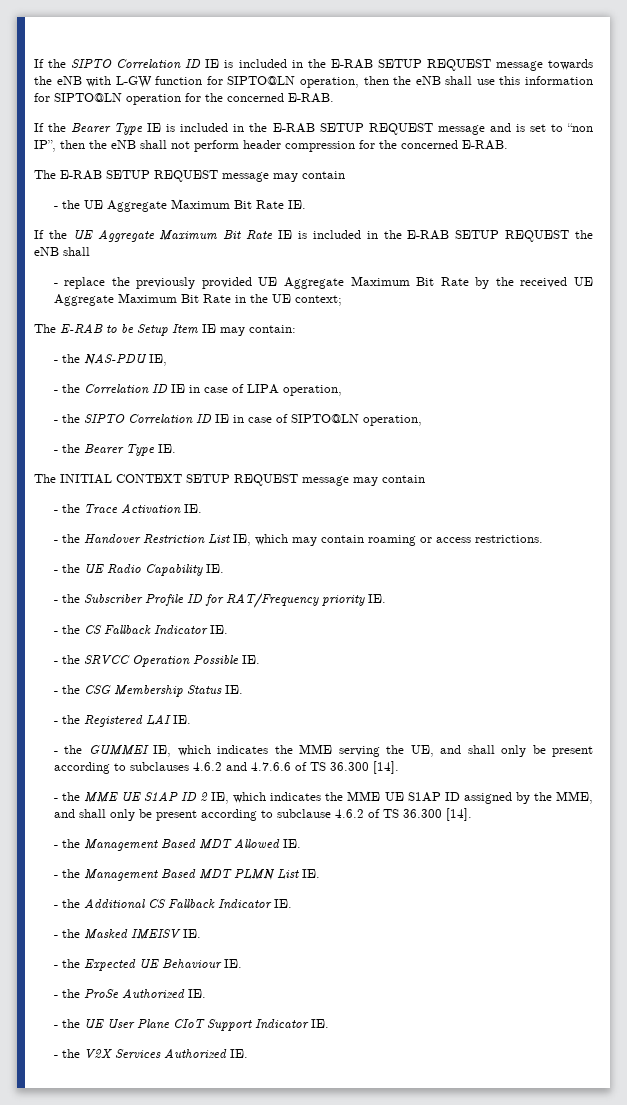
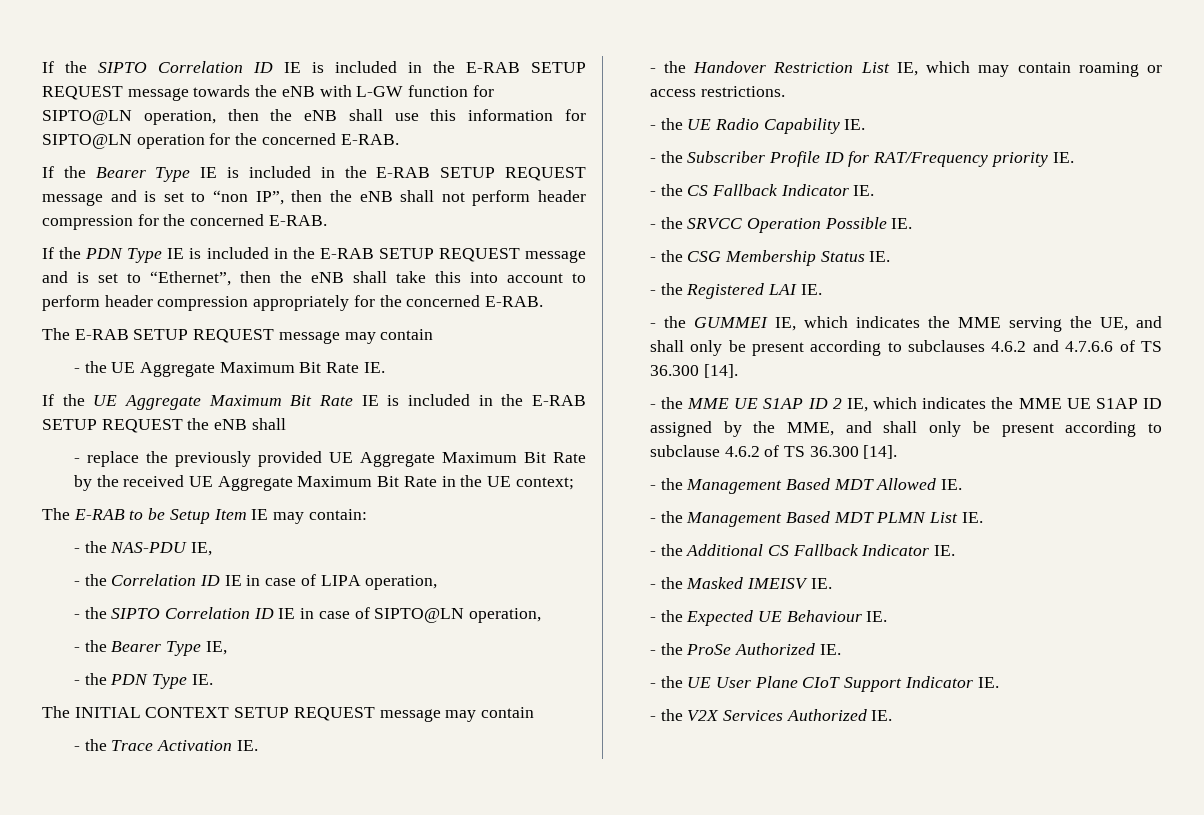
(508, 145) none -> [42,247,586,263] [42,271,586,286] [42,295,544,311] // If the PDN Type IE is included in the E-RAB SETUP REQUEST message and is set to “Ethernet”, then the eNB shall take this into account to perform header compression appropriately for the concerned E-RAB.
(155, 450) none -> [205,641,227,655] [73,673,187,689] IE, // - the PDN Type

